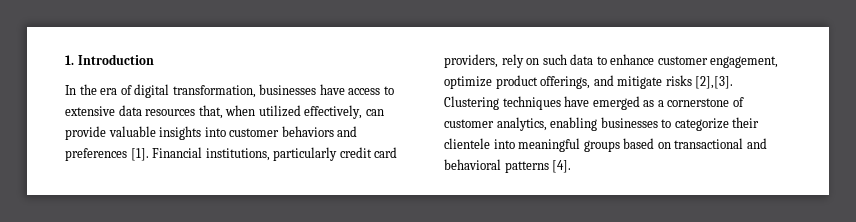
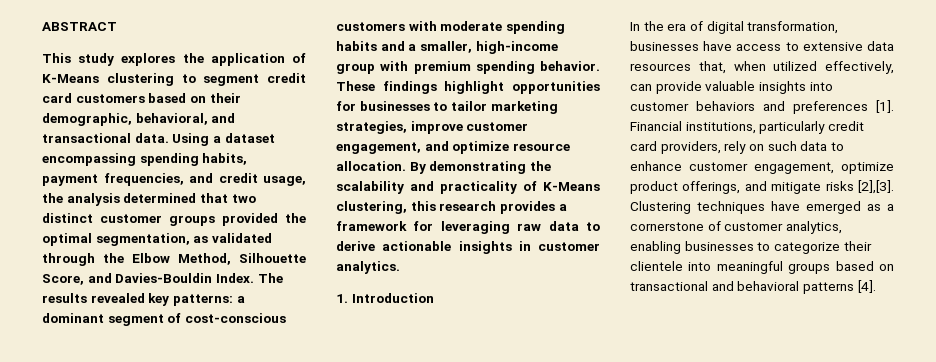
(65, 60) none -> [42,22,117,31] [42,53,306,66] [42,73,306,86] [42,93,241,103] [42,113,236,126] [42,133,275,146] [42,153,248,166] [42,173,306,186] [42,193,256,206] [42,213,306,226] [42,233,272,246] [42,253,306,266] [42,273,283,285] [42,293,245,306] [42,313,286,326] [336,21,565,34] [336,41,558,54] [336,61,600,74] [336,81,600,94] [336,101,558,114] [336,121,529,134] [336,141,570,154] [336,161,551,174] [336,181,600,194] [336,201,567,214] [336,221,600,234] [336,241,600,254] [336,261,400,274] ABSTRACT // This study explores the application of K-Means clustering to segment credit card customers based on their demographic, behavioral, and transactional data. Using a dataset encompassing spending habits, payment frequencies, and credit usage, the analysis determined that two distinct customer groups provided the optimal segmentation, as validated through the Elbow Method, Silhouette Score, and Davies-Bouldin Index. The results revealed key patterns: a dominant segment of cost-conscious customers with moderate spending habits and a smaller, high-income group with premium spending behavior. These findings highlight opportunities for businesses to tailor marketing strategies, improve customer engagement, and optimize resource allocation. By demonstrating the scalability and practicality of K-Means clustering, this research provides a framework for leveraging raw data to derive actionable insights in customer analytics. //

